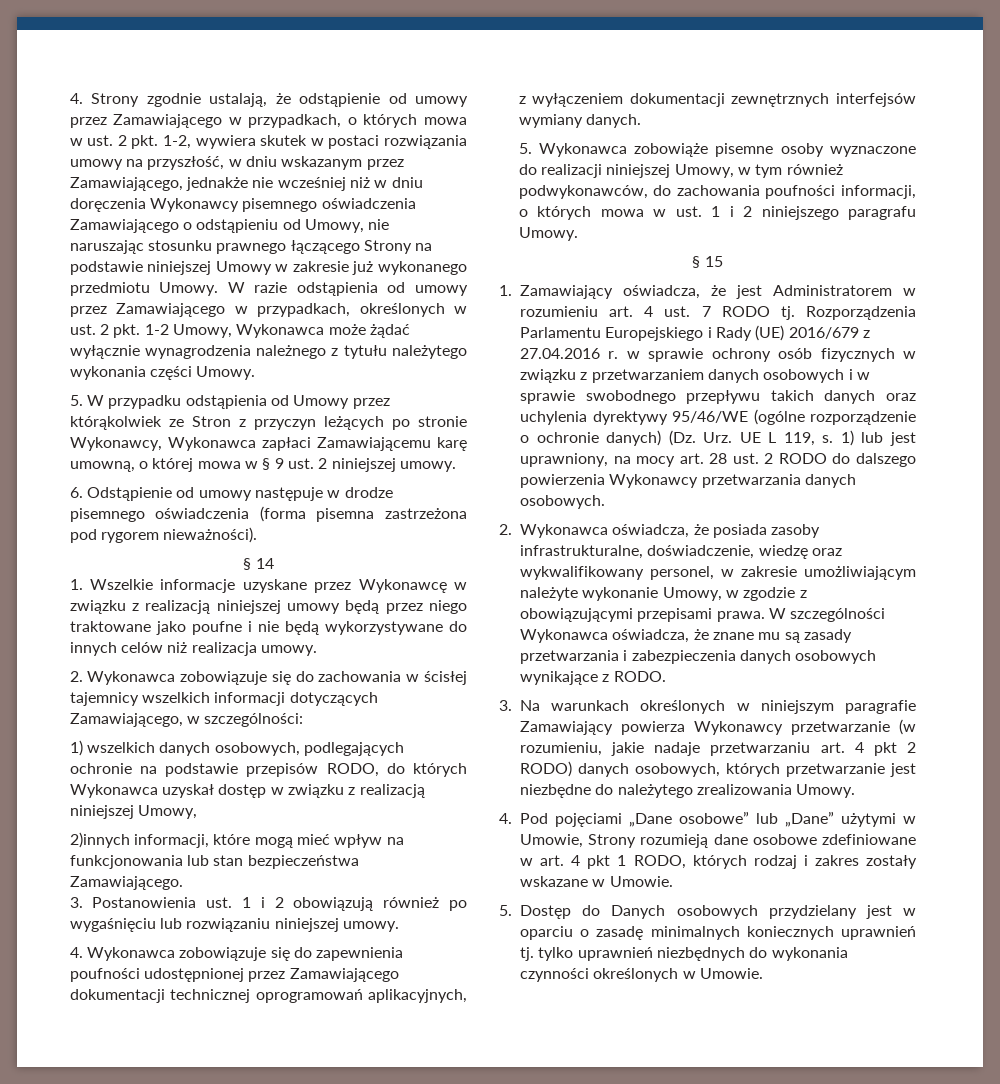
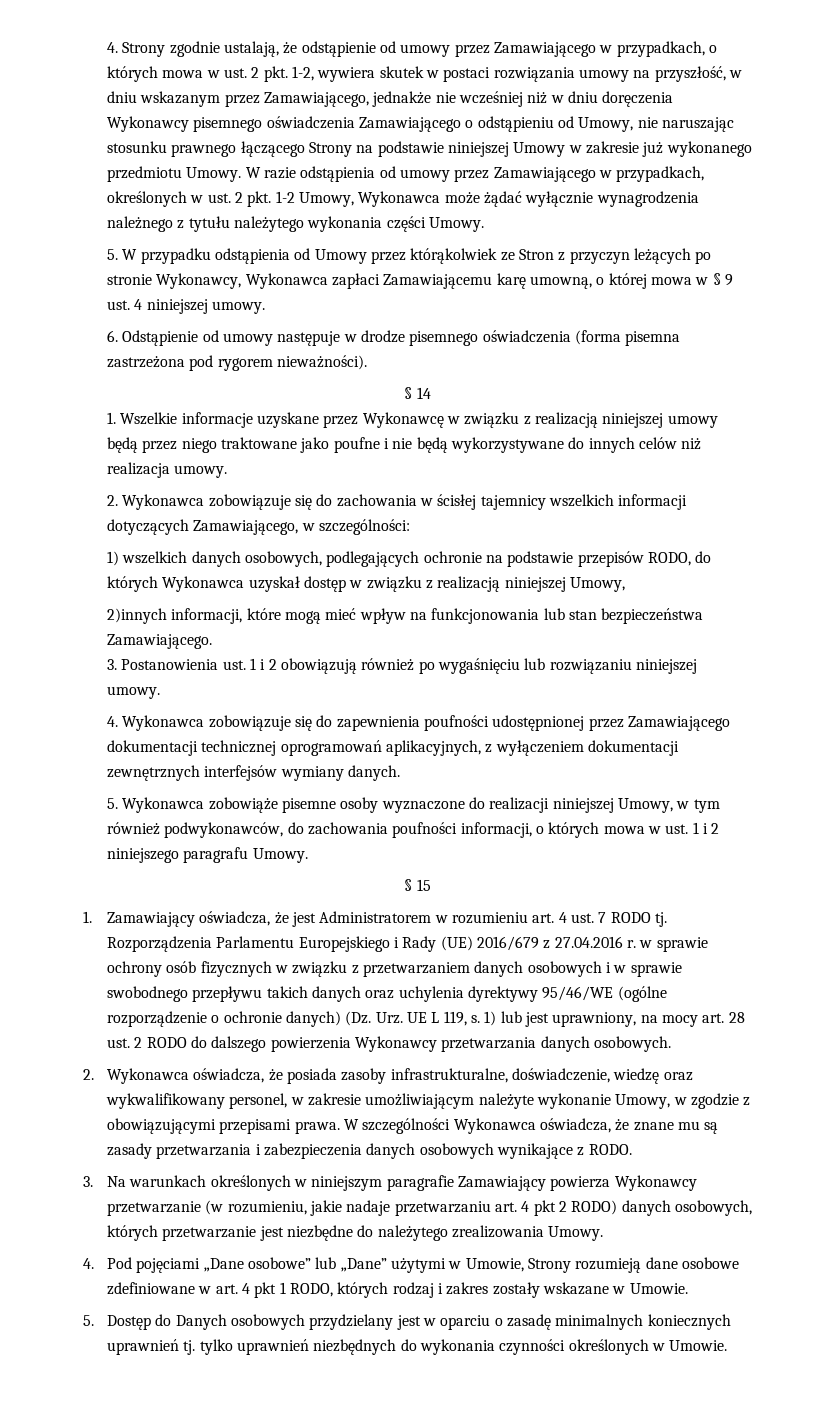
[318,458,328,469] 2 -> [134,299,143,310] 4

